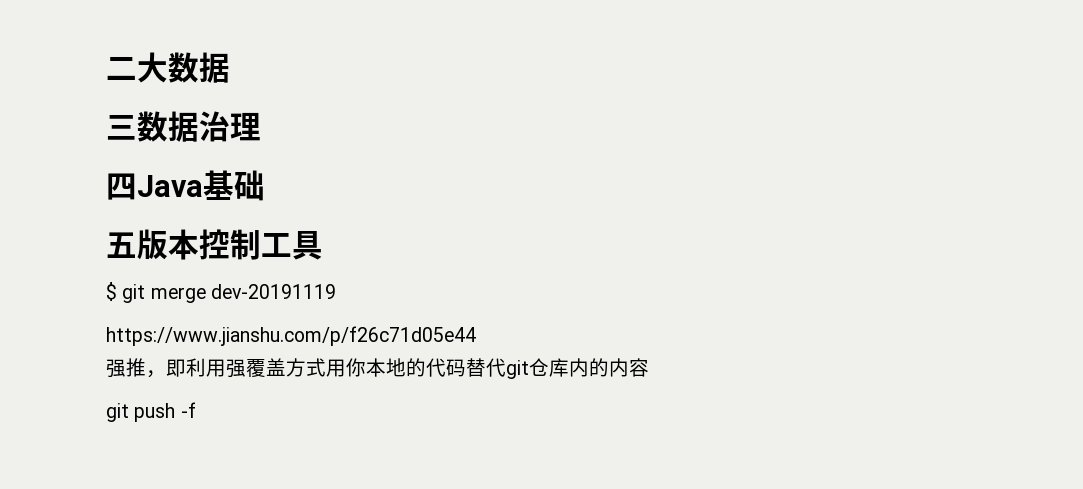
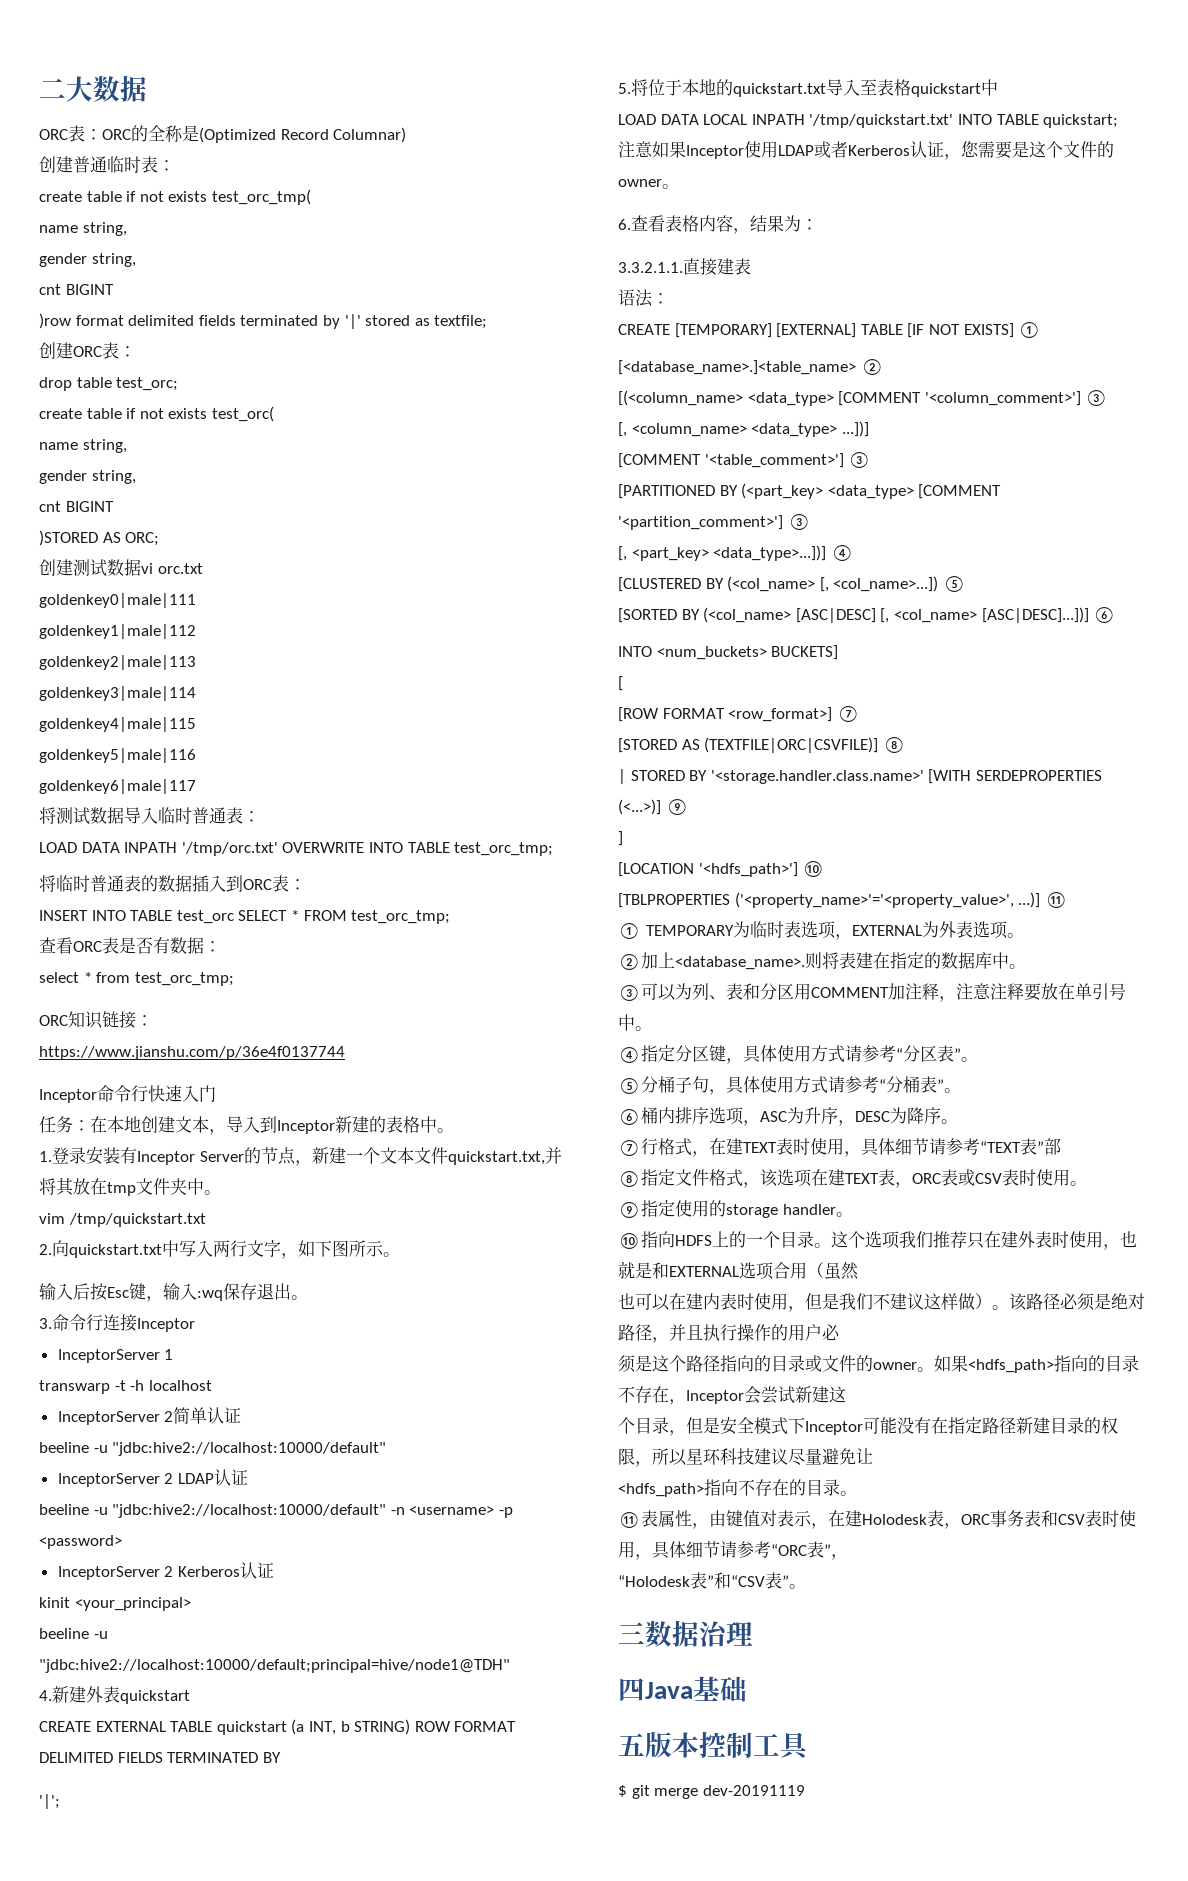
(230, 67) none -> [39,125,407,143] [39,156,175,173] [39,189,311,205] [39,222,127,236] [39,253,136,267] [39,284,114,295] [39,313,488,329] [39,342,136,359] [39,377,179,391] [39,406,274,422] [39,439,127,453] [39,470,136,484] [39,501,114,512] [39,530,160,546] [39,559,203,577] [39,593,196,608] [39,624,196,639] [39,655,196,670] [39,686,196,701] [39,717,196,732] [39,748,196,763] [39,779,196,794] [39,807,260,825] [39,842,554,856] [39,875,306,892] [39,910,451,924] [39,937,221,954] [39,972,234,986] [39,1011,153,1029] [39,1046,345,1060] [39,1085,216,1103] [39,1116,454,1135] [39,1147,562,1166] [39,1177,221,1196] [39,1213,206,1227] [39,1240,400,1259] [39,1283,308,1302] [39,1314,195,1332] [57,1349,174,1363] [39,1380,212,1394] [57,1407,242,1425] [39,1442,387,1456] [57,1469,248,1487] [39,1504,513,1518] [39,1535,122,1549] [57,1562,274,1580] [39,1597,191,1611] [39,1628,108,1639] [39,1659,510,1673] [39,1686,190,1704] [39,1719,517,1735] [39,1752,281,1763] [39,1794,60,1809] [618,79,998,97] [618,114,1119,128] [618,141,1114,160] [618,179,679,189] [618,215,818,234] [618,258,751,276] [618,289,669,307] [618,322,1042,338] [618,359,884,375] [618,390,1109,406] [618,421,869,437] [618,452,872,468] [618,483,1002,499] [618,514,811,530] [618,545,854,561] [618,576,966,592] [618,607,1117,623] [618,645,839,660] [618,676,623,691] [618,706,860,722] [618,737,906,753] [618,769,1102,784] [618,799,689,815] [618,831,623,846] [618,861,826,877] [618,892,1068,908] [618,921,1024,940] [618,952,1026,970] [618,983,1126,1002] [618,1014,652,1031] [618,1045,978,1064] [618,1076,961,1095] [618,1107,958,1126] [618,1138,1061,1157] [618,1169,1087,1188] [618,1200,853,1218] [618,1231,1137,1250] [618,1261,859,1280] [618,1293,1145,1312] [618,1324,840,1343] [618,1355,1139,1373] [618,1386,846,1405] [618,1417,1118,1436] [618,1448,873,1467] [618,1479,857,1497] [618,1510,1136,1529] [618,1541,848,1560] [618,1572,806,1589] // ORC表：ORC的全称是(Optimized Record Columnar) // 创建普通临时表： // create table if not exists test_orc_tmp( // name string, // gender string, // cnt BIGINT // )row format delimited fields terminated by '|' stored as textfile; // 创建ORC表： // drop table test_orc; // create table if not exists test_orc( // name string, // gender string, // cnt BIGINT // )STORED AS ORC; // 创建测试数据vi orc.txt // goldenkey0|male|111 // goldenkey1|male|112 // goldenkey2|male|113 // goldenkey3|male|114 // goldenkey4|male|115 // goldenkey5|male|116 // goldenkey6|male|117 // 将测试数据导入临时普通表： // LOAD DATA INPATH '/tmp/orc.txt' OVERWRITE INTO TABLE test_orc_tmp; // 将临时普通表的数据插入到ORC表： // INSERT INTO TABLE test_orc SELECT * FROM test_orc_tmp; // 查看ORC表是否有数据： // select * from test_orc_tmp; // ORC知识链接： // https://www.jianshu.com/p/36e4f0137744 // Inceptor命令行快速入门 // 任务：在本地创建文本，导入到Inceptor新建的表格中。 // 1.登录安装有Inceptor Server的节点，新建一个文本文件quickstart.txt,并将其放在tmp文件夹中。 // vim /tmp/quickstart.txt // 2.向quickstart.txt中写入两行文字，如下图所示。 // 输入后按Esc键，输入:wq保存退出。 // 3.命令行连接Inceptor // InceptorServer 1 // transwarp -t -h localhost // InceptorServer 2简单认证 // beeline -u "jdbc:hive2://localhost:10000/default" // InceptorServer 2 LDAP认证 // beeline -u "jdbc:hive2://localhost:10000/default" -n <username> -p <password> // InceptorServer 2 Kerberos认证 // kinit <your_principal> // beeline -u "jdbc:hive2://localhost:10000/default;principal=hive/node1@TDH" // 4.新建外表quickstart // CREATE EXTERNAL TABLE quickstart (a INT, b STRING) ROW FORMAT DELIMITED FIELDS TERMINATED BY // '|'; // 5.将位于本地的quickstart.txt导入至表格quickstart中 // LOAD DATA LOCAL INPATH '/tmp/quickstart.txt' INTO TABLE quickstart; // 注意如果Inceptor使用LDAP或者Kerberos认证，您需要是这个文件的owner。 // 6.查看表格内容，结果为： // 3.3.2.1.1.直接建表 // 语法： // CREATE [TEMPORARY] [EXTERNAL] TABLE [IF NOT EXISTS] ① // [<database_name>.]<table_name> ② // [(<column_name> <data_type> [COMMENT '<column_comment>'] ③ // [, <column_name> <data_type> ...])] // [COMMENT '<table_comment>'] ③ // [PARTITIONED BY (<part_key> <data_type> [COMMENT '<partition_comment>'] ③ // [, <part_key> <data_type>...])] ④ // [CLUSTERED BY (<col_name> [, <col_name>...]) ⑤ // [SORTED BY (<col_name> [ASC|DESC] [, <col_name> [ASC|DESC]...])] ⑥ // INTO <num_buckets> BUCKETS] // [ // [ROW FORMAT <row_format>] ⑦ // [STORED AS (TEXTFILE|ORC|CSVFILE)] ⑧ // | STORED BY '<storage.handler.class.name>' [WITH SERDEPROPERTIES (<...>)] ⑨ // ] // [LOCATION '<hdfs_path>'] ⑩ // [TBLPROPERTIES ('<property_name>'='<property_value>', ...)] ⑪ // ① TEMPORARY为临时表选项，EXTERNAL为外表选项。 // ②加上<database_name>.则将表建在指定的数据库中。 // ③可以为列、表和分区用COMMENT加注释，注意注释要放在单引号中。 // ④指定分区键，具体使用方式请参考“分区表”。 // ⑤分桶子句，具体使用方式请参考“分桶表”。 // ⑥桶内排序选项，ASC为升序，DESC为降序。 // ⑦行格式，在建TEXT表时使用，具体细节请参考“TEXT表”部 // ⑧指定文件格式，该选项在建TEXT表，ORC表或CSV表时使用。 // ⑨指定使用的storage handler。 // ⑩指向HDFS上的一个目录。这个选项我们推荐只在建外表时使用，也就是和EXTERNAL选项合用（虽然 // 也可以在建内表时使用，但是我们不建议这样做）。该路径必须是绝对路径，并且执行操作的用户必 // 须是这个路径指向的目录或文件的owner。如果<hdfs_path>指向的目录不存在，Inceptor会尝试新建这 // 个目录，但是安全模式下Inceptor可能没有在指定路径新建目录的权限，所以星环科技建议尽量避免让 // <hdfs_path>指向不存在的目录。 // ⑪表属性，由键值对表示，在建Holodesk表，ORC事务表和CSV表时使用，具体细节请参考“ORC表”， // “Holodesk表”和“CSV表”。
[106,326,476,346] [106,358,649,379] [106,402,196,422] // https://www.jianshu.com/p/f26c71d05e44 // 强推，即利用强覆盖方式用你本地的代码替代git仓库内的内容 // git push -f -> (805, 1790) none

